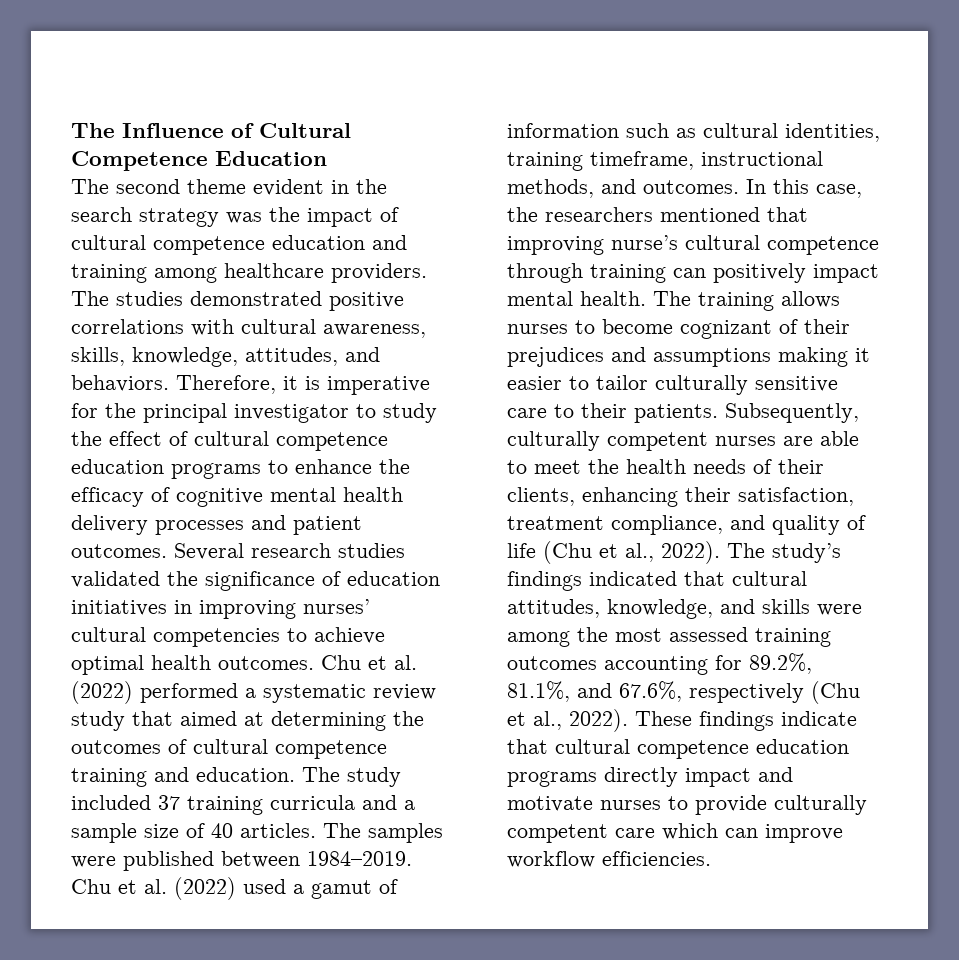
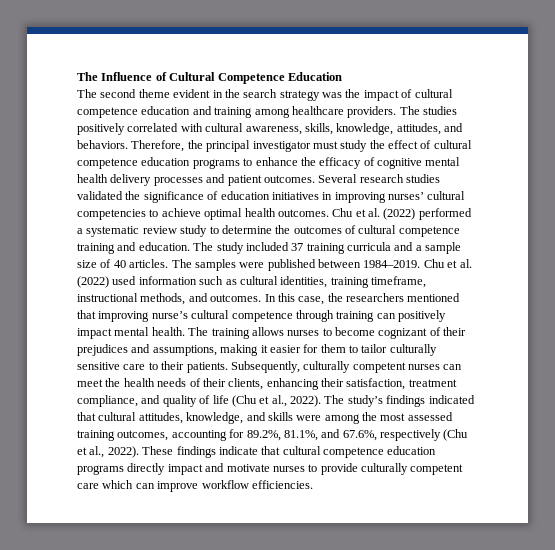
[190,291,404,311] [71,319,184,334] demonstrated positive correlations -> [77,123,179,135] positively correlated
[283,376,430,395] [71,403,98,418] it is imperative for -> (185, 146) none
[356,404,376,418] to -> [312,141,338,149] must
[132,711,386,731] that aimed at determining -> [209,225,272,234] to determine
[293,879,398,899] a gamut of -> (137, 280) none
[653,348,771,367] assumptions -> [152,345,217,356] assumptions,
(562, 383) none -> [303,344,346,353] for them
[783,431,859,446] [507,460,527,474] are able to -> [443,364,463,370] can
[507,656,597,670] outcomes -> [117,430,169,441] outcomes,

